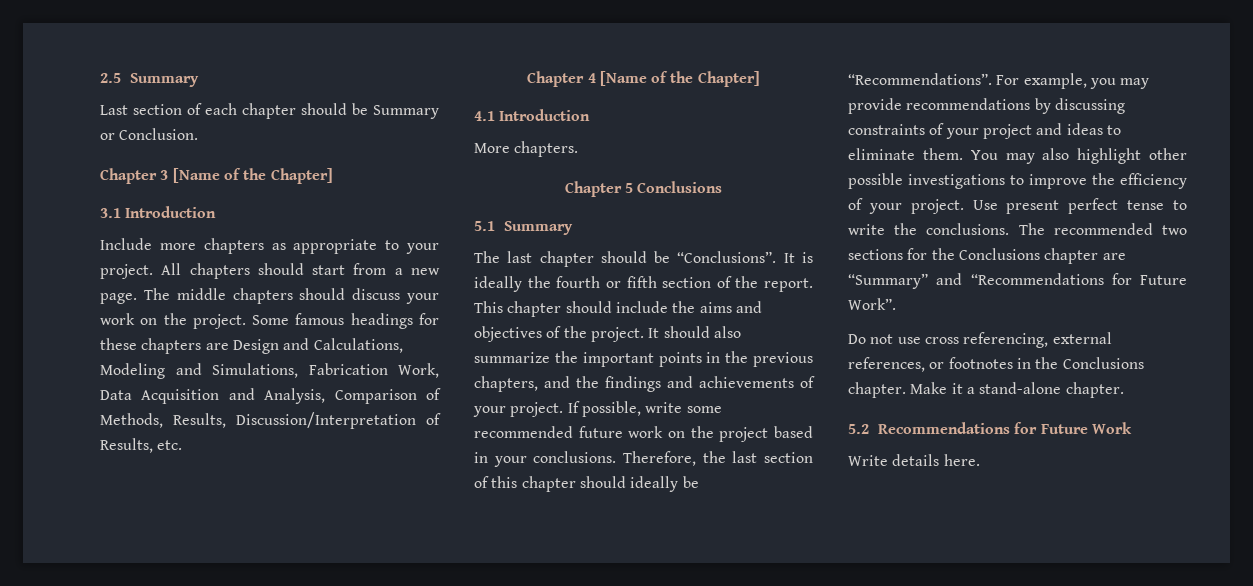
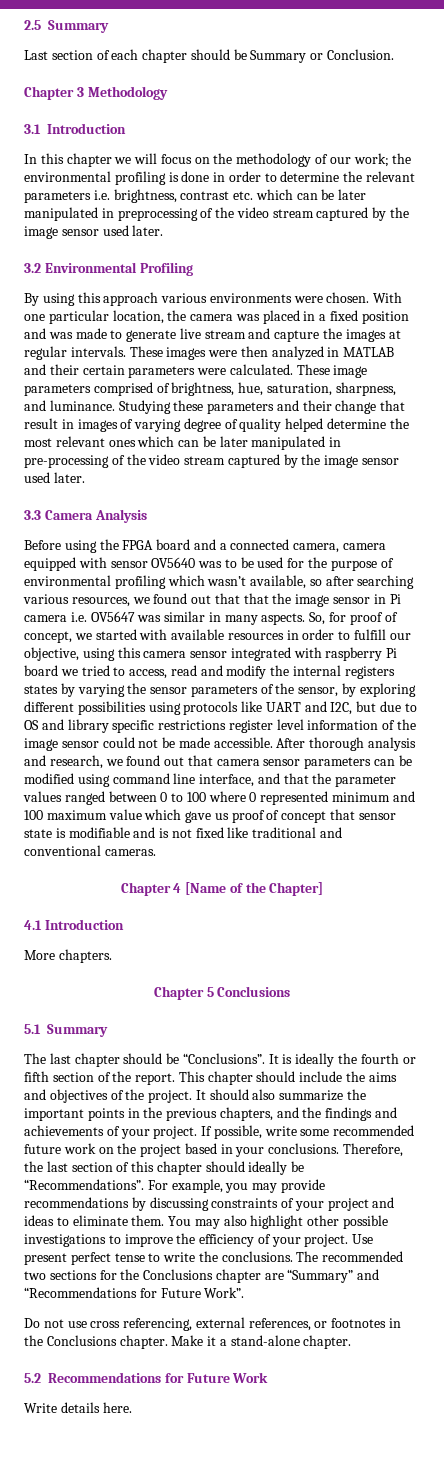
[172,168,333,184] [100,206,217,218] [100,238,439,254] [100,263,440,279] [100,288,439,304] [100,313,439,329] [100,338,403,354] [100,363,439,379] [100,388,442,404] [100,412,441,429] [100,438,183,453] [Name of the Chapter] // 3.1 Introduction // Include more chapters as appropriate to your project. All chapters should start from a new page. The middle chapters should discuss your work on the project. Some famous headings for these chapters are Design and Calculations, Modeling and Simulations, Fabrication Work, Data Acquisition and Analysis, Comparison of Methods, Results, Discussion/Interpretation of Results, etc. -> [87,86,168,100] [24,123,126,134] [24,153,412,167] [24,171,416,185] [24,189,367,203] [24,207,410,221] [24,225,164,239] [24,262,193,276] [24,292,403,306] [24,310,409,324] [24,328,401,342] [24,346,395,360] [24,364,368,378] [24,382,396,396] [24,400,406,414] [24,418,409,432] [24,436,342,450] [24,454,400,468] [24,472,85,483] [24,509,147,523] [24,539,387,553] [24,557,394,571] [24,575,415,589] [23,593,401,607] [24,611,398,625] [24,629,411,643] [24,647,398,661] [24,665,395,679] [24,683,416,697] [24,701,417,715] [24,719,417,733] [24,737,417,751] [24,755,412,769] [24,773,397,787] [23,791,415,805] [24,809,396,823] [24,827,343,838] [24,845,156,856] Methodology // 3.1 Introduction // In this chapter we will focus on the methodology of our work; the environmental profiling is done in order to determine the relevant parameters i.e. brightness, contrast etc. which can be later manipulated in preprocessing of the video stream captured by the image sensor used later. // 3.2 Environmental Profiling // By using this approach various environments were chosen. With one particular location, the camera was placed in a fixed position and was made to generate live stream and capture the images at regular intervals. These images were then analyzed in MATLAB and their certain parameters were calculated. These image parameters comprised of brightness, hue, saturation, sharpness, and luminance. Studying these parameters and their change that result in images of varying degree of quality helped determine the most relevant ones which can be later manipulated in pre-processing of the video stream captured by the image sensor used later. // 3.3 Camera Analysis // Before using the FPGA board and a connected camera, camera equipped with sensor OV5640 was to be used for the purpose of environmental profiling which wasn’t available, so after searching various resources, we found out that that the image sensor in Pi camera i.e. OV5647 was similar in many aspects. So, for proof of concept, we started with available resources in order to fulfill our objective, using this camera sensor integrated with raspberry Pi board we tried to access, read and modify the internal registers states by varying the sensor parameters of the sensor, by exploring different possibilities using protocols like UART and I2C, but due to OS and library specific restrictions register level information of the image sensor could not be made accessible. After thorough analysis and research, we found out that camera sensor parameters can be modified using command line interface, and that the parameter values ranged between 0 to 100 where 0 represented minimum and 100 maximum value which gave us proof of concept that sensor state is modifiable and is not fixed like traditional and conventional cameras.

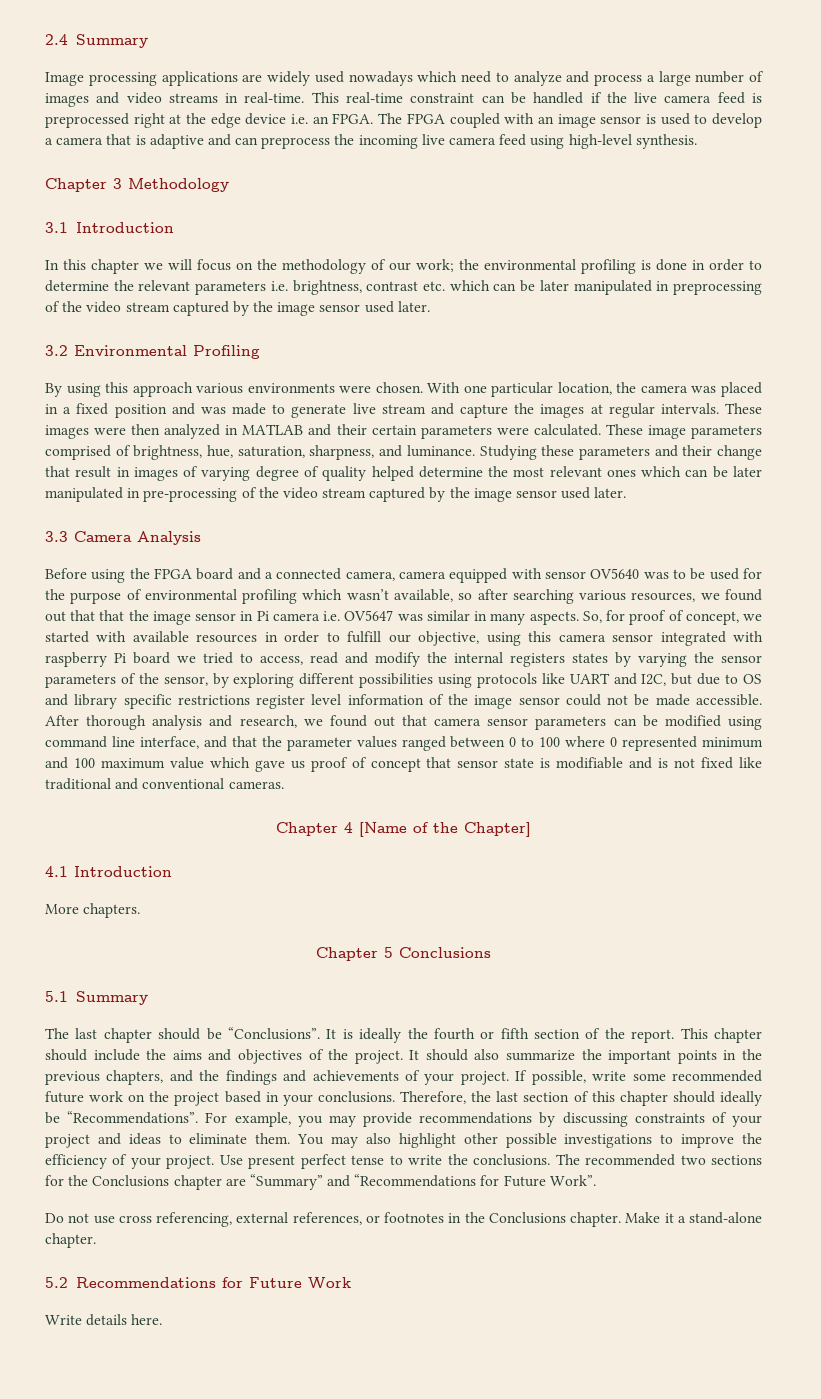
[24,20,109,33] [24,49,395,63] 2.5 Summary // Last section of each chapter should be Summary or Conclusion. -> [45,34,148,48] [45,71,764,86] [45,92,762,107] [45,113,763,128] [45,134,697,149] 2.4 Summary // Image processing applications are widely used nowadays which need to analyze and process a large number of images and video streams in real-time. This real-time constraint can be handled if the live camera feed is preprocessed right at the edge device i.e. an FPGA. The FPGA coupled with an image sensor is used to develop a camera that is adaptive and can preprocess the incoming live camera feed using high-level synthesis.

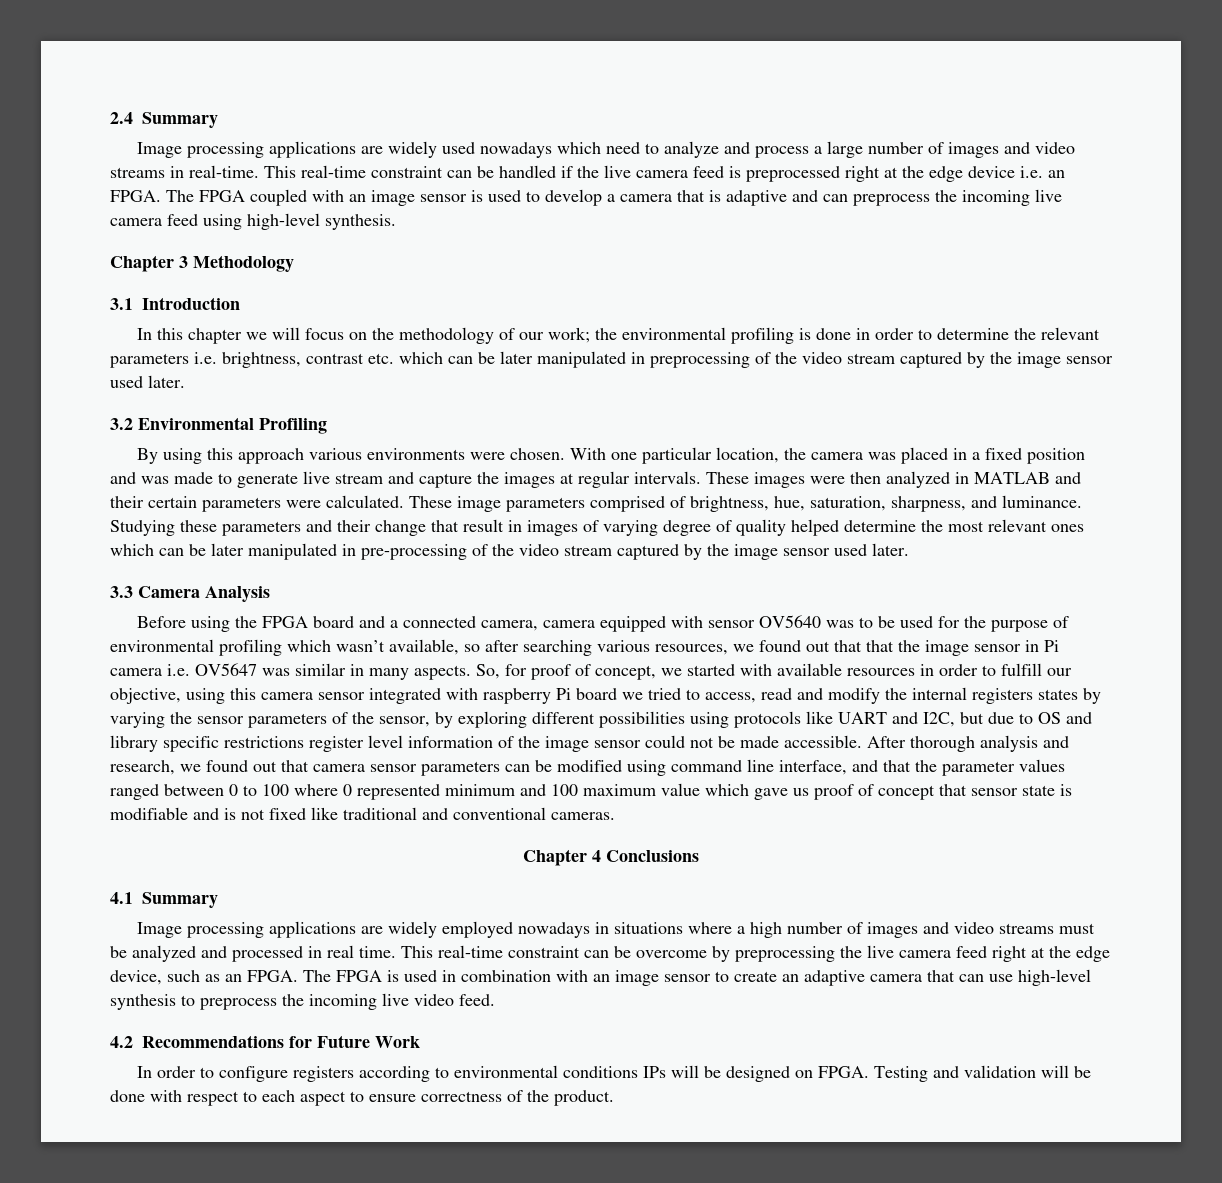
[359,822,531,837] [45,866,172,877] [45,903,141,918] [316,947,393,961] [Name of the Chapter] // 4.1 Introduction // More chapters. // Chapter 5 -> (601, 856) none
[45,991,148,1005] [45,1027,763,1043] [45,1049,763,1064] [45,1070,763,1085] [45,1091,763,1106] [45,1111,762,1127] [45,1133,762,1148] [45,1154,762,1169] [45,1174,596,1190] [45,1212,762,1227] [45,1233,96,1248] [45,1277,351,1289] [45,1314,163,1326] 5.1 Summary // The last chapter should be “Conclusions”. It is ideally the fourth or fifth section of the report. This chapter should include the aims and objectives of the project. It should also summarize the important points in the previous chapters, and the findings and achievements of your project. If possible, write some recommended future work on the project based in your conclusions. Therefore, the last section of this chapter should ideally be “Recommendations”. For example, you may provide recommendations by discussing constraints of your project and ideas to eliminate them. You may also highlight other possible investigations to improve the efficiency of your project. Use present perfect tense to write the conclusions. The recommended two sections for the Conclusions chapter are “Summary” and “Recommendations for Future Work”. // Do not use cross referencing, external references, or footnotes in the Conclusions chapter. Make it a stand-alone chapter. // 5.2 Recommendations for Future Work // Write details here. -> [110,892,218,908] [137,921,1096,938] [110,945,1110,962] [110,969,1091,986] [110,993,495,1010] [110,1035,420,1048] [137,1065,1092,1082] [110,1090,614,1106] 4.1 Summary // Image processing applications are widely employed nowadays in situations where a high number of images and video streams must be analyzed and processed in real time. This real-time constraint can be overcome by preprocessing the live camera feed right at the edge device, such as an FPGA. The FPGA is used in combination with an image sensor to create an adaptive camera that can use high-level synthesis to preprocess the incoming live video feed. // 4.2 Recommendations for Future Work // In order to configure registers according to environmental conditions IPs will be designed on FPGA. Testing and validation will be done with respect to each aspect to ensure correctness of the product.

